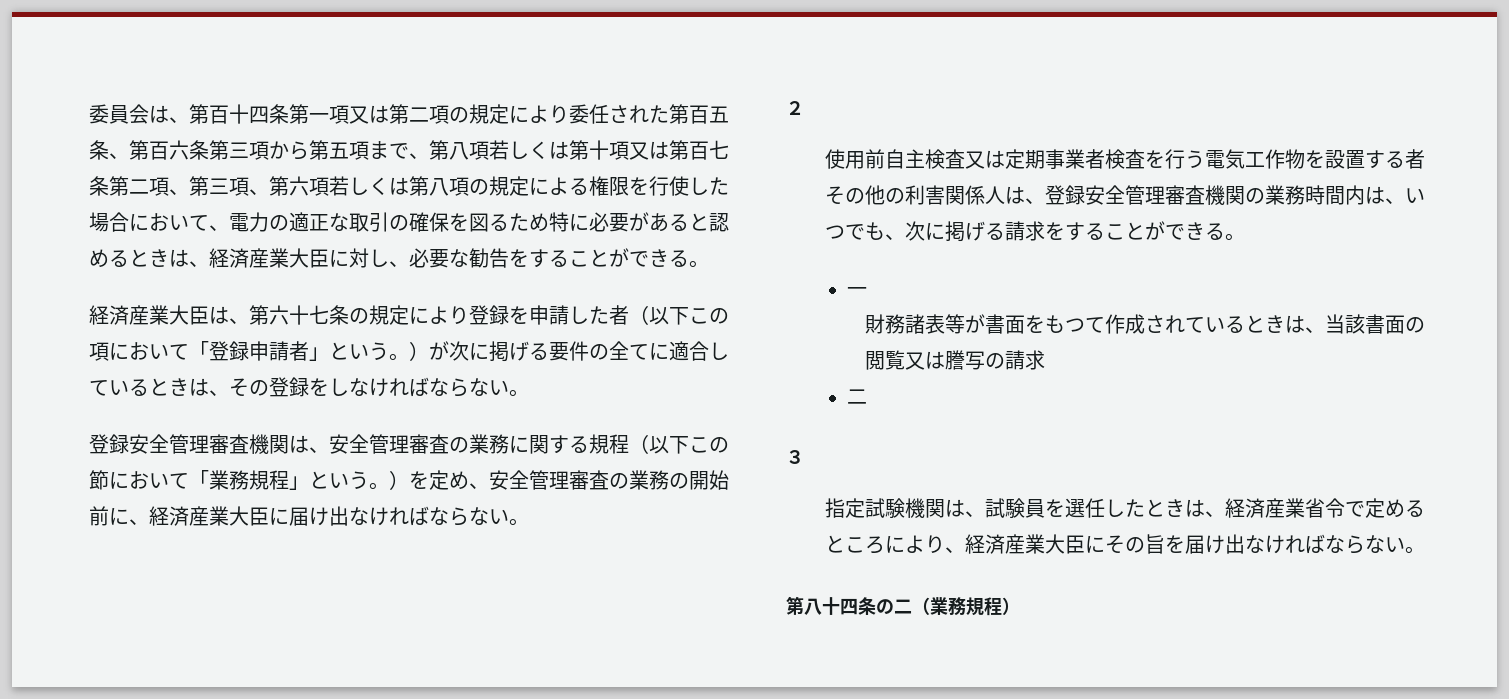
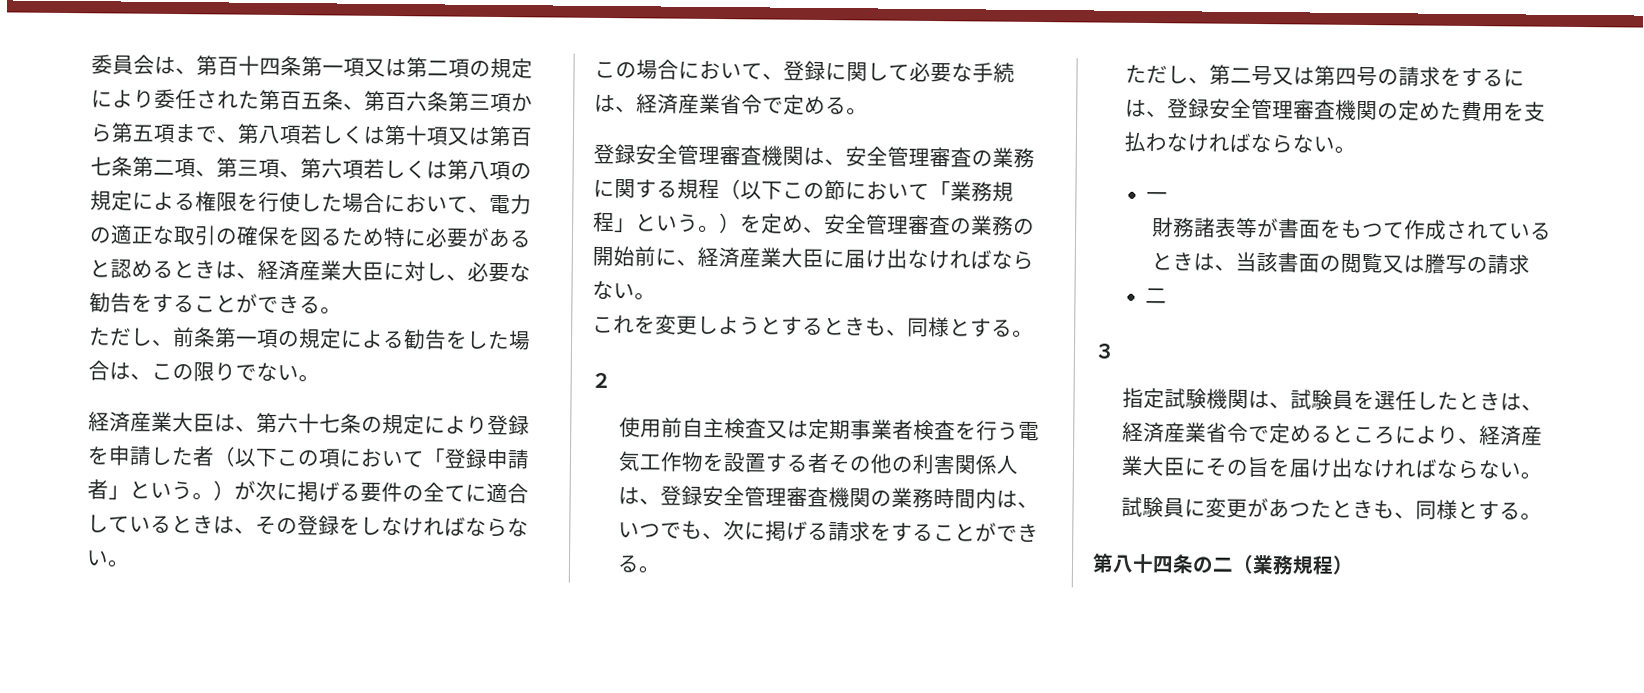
(709, 264) none -> [88,326,531,351] [88,360,320,383] // ただし、前条第一項の規定による勧告をした場合は、この限りでない。
(529, 393) none -> [594,59,1015,83] [594,93,868,116] // この場合において、登録に関して必要な手続は、経済産業省令で定める。
(529, 522) none -> [592,314,1034,338] // これを変更しようとするときも、同様とする。
(1246, 237) none -> [1124,64,1525,88] [1124,98,1546,122] [1123,131,1356,154] // ただし、第二号又は第四号の請求をするには、登録安全管理審査機関の定めた費用を支払わなければならない。
(1426, 550) none -> [1120,496,1542,521] // 試験員に変更があつたときも、同様とする。

